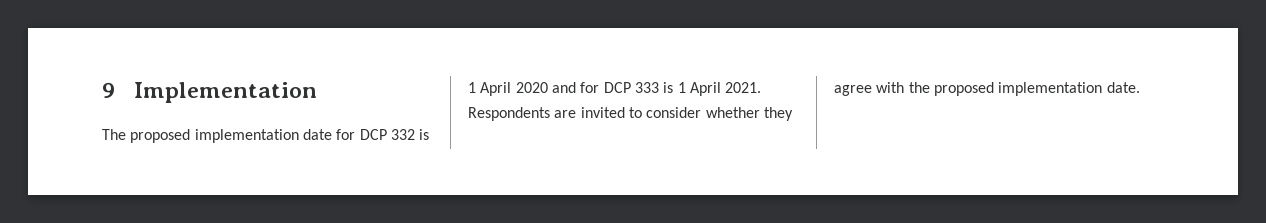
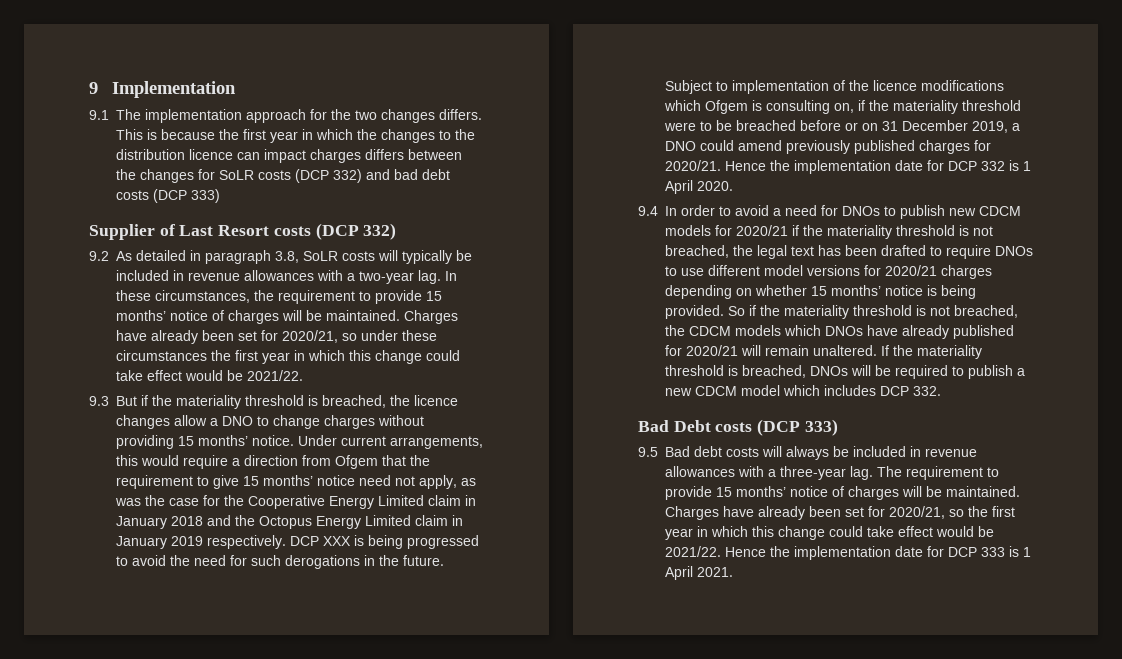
[102,129,191,143] The proposed -> [89,109,482,123] [116,129,475,143] [116,149,462,163] [116,169,450,183] [116,189,220,203] [89,223,397,240] [89,250,472,264] [116,270,457,284] [116,290,442,304] [116,310,458,324] [116,330,437,344] [116,350,460,364] [116,370,303,381] [89,395,458,409] [116,415,424,429] [116,435,483,449] [116,455,430,469] [116,475,476,489] [115,495,476,509] [116,515,463,529] [116,535,479,549] [116,555,444,569] [665,80,1004,94] [664,100,1021,114] [664,120,1020,133] [665,140,991,154] [665,160,790,171] 9.1 The implementation approach for the two changes differs. This is because the first year in which the changes to the distribution licence can impact charges differs between the changes for SoLR costs (DCP 332) and bad debt costs (DCP 333) // Supplier of Last Resort costs (DCP 332) // 9.2 As detailed in paragraph 3.8, SoLR costs will typically be included in revenue allowances with a two-year lag. In these circumstances, the requirement to provide 15 months’ notice of charges will be maintained. Charges have already been set for 2020/21, so under these circumstances the first year in which this change could take effect would be 2021/22. // 9.3 But if the materiality threshold is breached, the licence changes allow a DNO to change charges without providing 15 months’ notice. Under current arrangements, this would require a direction from Ofgem that the requirement to give 15 months’ notice need not apply, as was the case for the Cooperative Energy Limited claim in January 2018 and the Octopus Energy Limited claim in January 2019 respectively. DCP XXX is being progressed to avoid the need for such derogations in the future. Subject to implementation of the licence modifications which Ofgem is consulting on, if the materiality threshold were to be breached before or on 31 December 2019, a DNO could amend previously published charges for 2020/21. Hence the
[515,82,576,93] 2020 and -> [697,181,733,191] [638,205,1021,219] [665,225,993,239] [665,245,1033,259] [665,265,992,279] [665,285,976,299] [665,305,1018,319] [665,325,1014,339] [665,345,982,359] [665,365,1025,379] [665,385,941,396] [638,419,838,436] [638,446,977,460] [665,466,999,480] [665,486,1020,500] [665,506,1015,520] [665,526,994,540] [665,546,923,560] 2020. // 9.4 In order to avoid a need for DNOs to publish new CDCM models for 2020/21 if the materiality threshold is not breached, the legal text has been drafted to require DNOs to use different model versions for 2020/21 charges depending on whether 15 months’ notice is being provided. So if the materiality threshold is not breached, the CDCM models which DNOs have already published for 2020/21 will remain unaltered. If the materiality threshold is breached, DNOs will be required to publish a new CDCM model which includes DCP 332. // Bad Debt costs (DCP 333) // 9.5 Bad debt costs will always be included in revenue allowances with a three-year lag. The requirement to provide 15 months’ notice of charges will be maintained. Charges have already been set for 2020/21, so the first year in which this change could take effect would be 2021/22. Hence the implementation date
[468,107,793,121] [834,82,1140,96] Respondents are invited to consider whether they agree with the proposed implementation date. -> (733, 572) none

